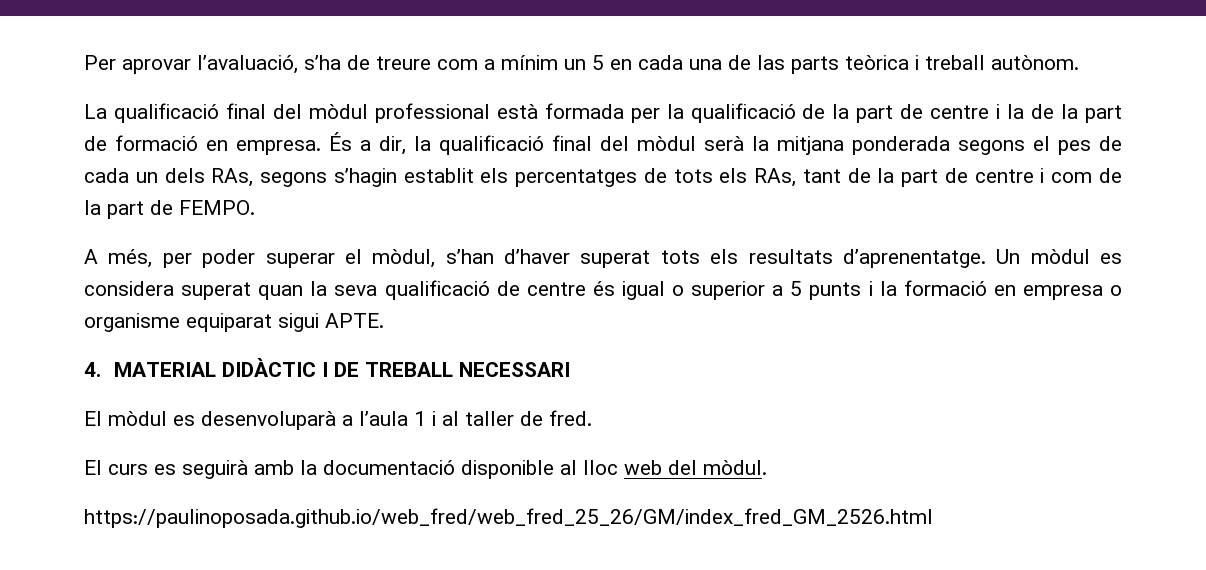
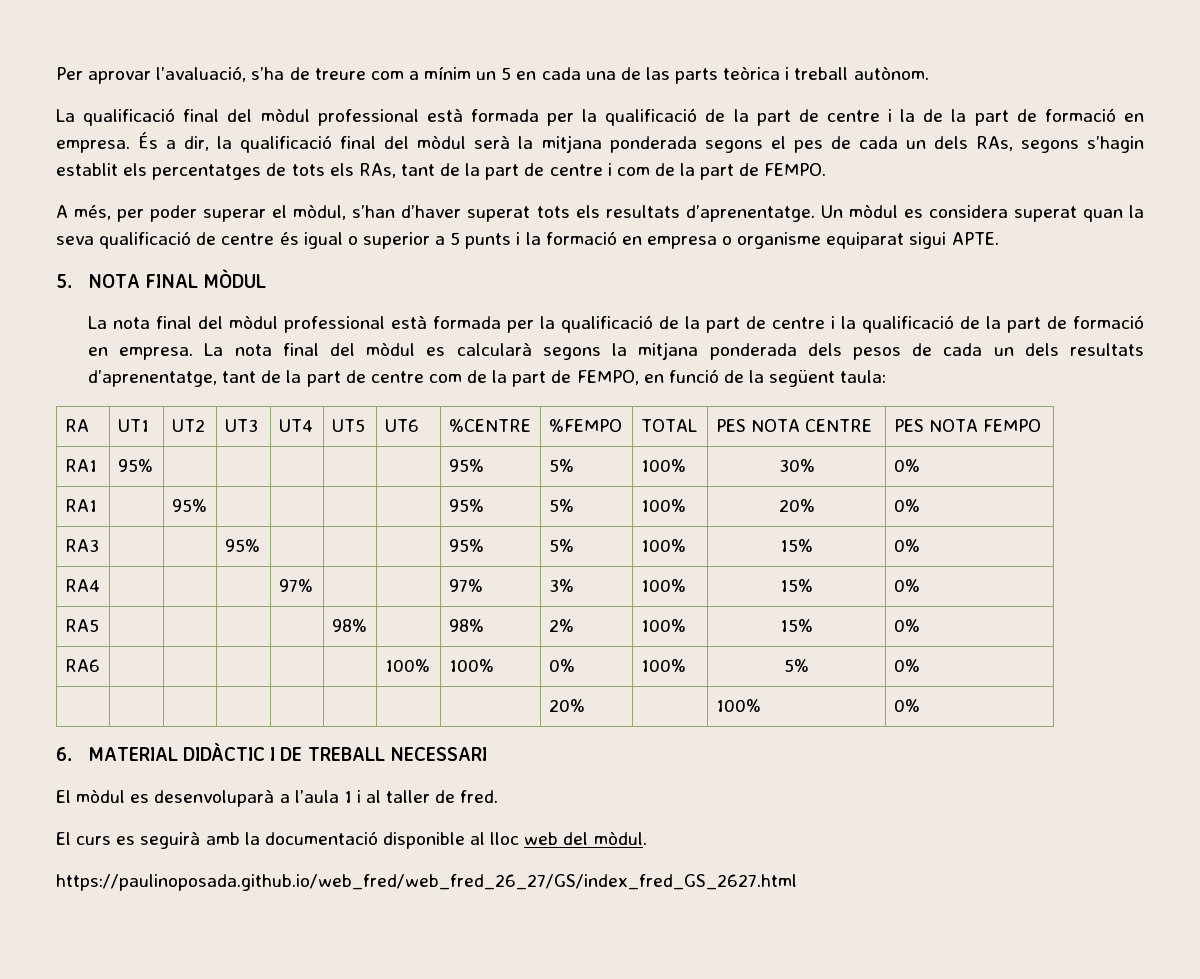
[84,362,101,377] 4. -> [56,269,267,288] [88,315,1145,333] [88,342,1144,360] [88,369,887,387] [64,419,89,432] [117,419,149,432] [171,419,205,432] [224,419,258,432] [278,419,313,432] [331,419,365,432] [384,419,419,432] [448,419,531,432] [548,419,622,432] [640,419,697,432] [715,419,873,432] [893,419,1042,432] [64,459,97,472] [117,459,153,472] [448,459,484,472] [548,459,574,472] [640,459,686,472] [778,459,815,472] [893,459,920,472] [64,499,97,512] [171,499,207,512] [448,499,484,512] [548,499,574,512] [640,499,686,512] [778,499,815,512] [893,499,920,512] [64,539,99,552] [224,539,260,552] [448,539,484,552] [548,539,574,552] [640,539,686,552] [779,539,813,552] [893,539,920,552] [64,579,100,592] [278,579,313,592] [448,579,483,592] [548,579,574,592] [640,579,686,592] [779,579,813,592] [893,579,920,592] [64,619,99,632] [331,619,367,632] [448,619,484,632] [548,619,574,632] [640,619,686,632] [779,619,813,632] [893,619,920,632] [64,659,100,672] [384,659,430,672] [448,659,494,672] [548,659,575,672] [640,659,686,672] [783,659,809,672] [893,659,920,672] [548,699,585,712] [715,699,761,712] [893,699,920,712] [56,747,72,761] 5. NOTA FINAL MÒDUL // La nota final del mòdul professional està formada per la qualificació de la part de centre i la qualificació de la part de formació en empresa. La nota final del mòdul es calcularà segons la mitjana ponderada dels pesos de cada un dels resultats d’aprenentatge, tant de la part de centre com de la part de FEMPO, en funció de la següent taula: // RA | UT1 | UT2 | UT3 | UT4 | UT5 | UT6 | %CENTRE | %FEMPO | TOTAL | PES NOTA CENTRE | PES NOTA FEMPO // RA1 | 95% | | | | | | 95% | 5% | 100% | 30% | 0% // RA1 | | 95% | | | | | 95% | 5% | 100% | 20% | 0% // RA3 | | | 95% | | | | 95% | 5% | 100% | 15% | 0% // RA4 | | | | 97% | | | 97% | 3% | 100% | 15% | 0% // RA5 | | | | | 98% | | 98% | 2% | 100% | 15% | 0% // RA6 | | | | | | 100% | 100% | 0% | 100% | 5% | 0% // | | | | | | | | 20% | | 100% | 0% // 6.
[84,508,933,528] https://paulinoposada.github.io/web_fred/web_fred_25_26/GM/index_fred_GM_2526.html -> [56,874,797,891] https://paulinoposada.github.io/web_fred/web_fred_26_27/GS/index_fred_GS_2627.html

